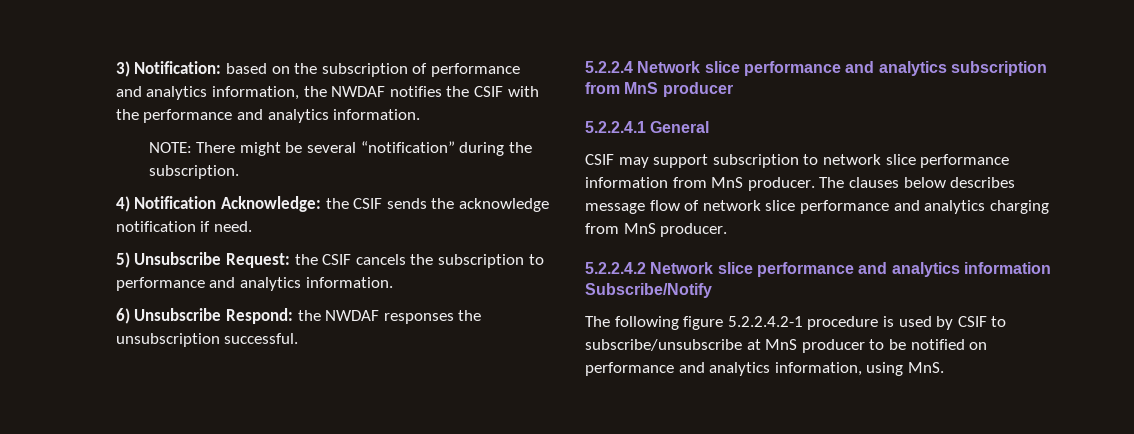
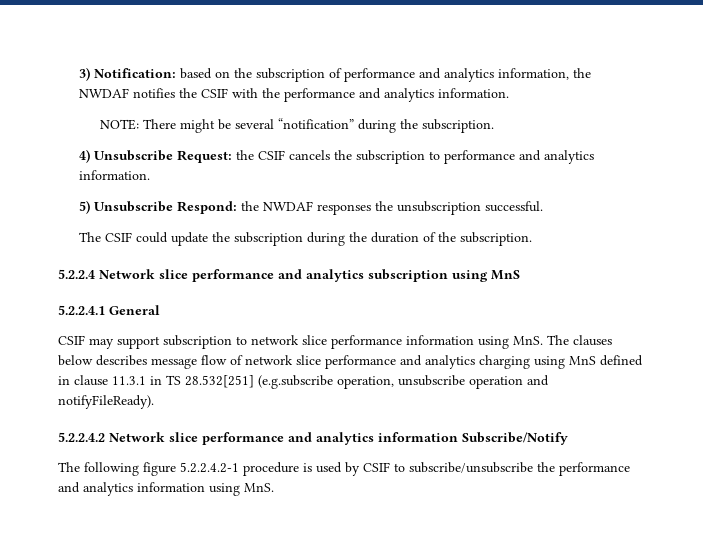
[134,196,549,212] [115,221,252,232] [115,252,130,268] Notification Acknowledge: the CSIF sends the acknowledge notification if need. // 5) -> (91, 156) none
[115,308,130,324] 6) -> [79,200,91,214] 5)
(299, 338) none -> [79,232,533,246] // The CSIF could update the subscription during the duration of the subscription.
[585,82,733,97] from MnS producer -> [452,270,520,282] using MnS
[672,177,815,191] from MnS producer. -> [478,336,543,349] using MnS.
[585,223,728,237] from MnS producer. -> [534,355,643,369] [58,375,549,389] [58,395,154,409] using MnS defined in clause 11.3.1 in TS 28.532[251] (e.g.subscribe operation, unsubscribe operation and notifyFileReady).
[746,339,988,353] [585,362,862,376] at MnS producer to be notified on performance and analytics information, -> [537,462,630,476] [58,482,205,496] the performance and analytics information

